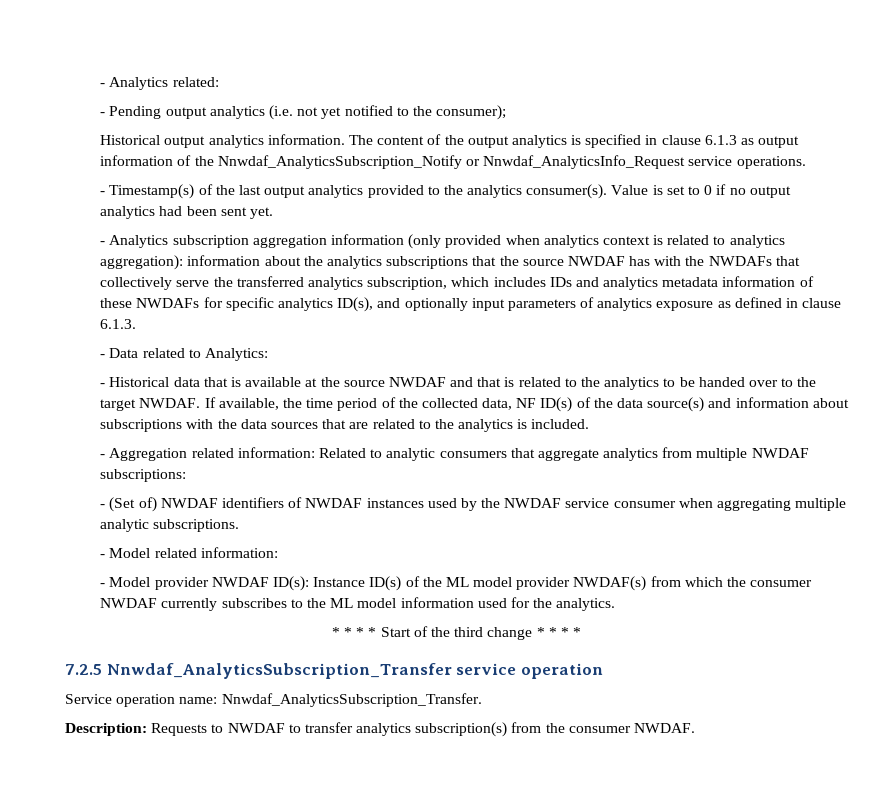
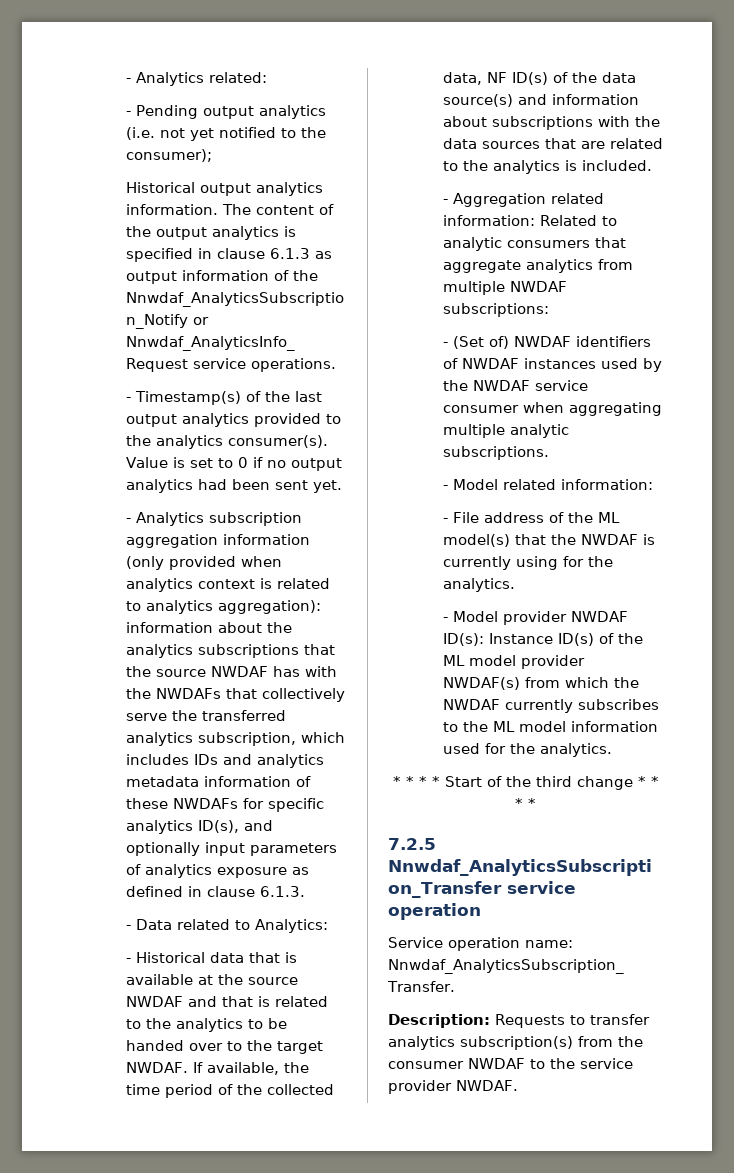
(278, 552) none -> [442,512,620,523] [442,534,655,547] [442,556,613,570] [442,578,515,592] // - File address of the ML model(s) that the NWDAF is currently using for the analytics.
[750,580,813,587] consumer -> (639, 682) none
[227,723,301,733] NWDAF to -> (585, 1020) none
(631, 729) none -> [468,1058,633,1069] [388,1080,452,1094] NWDAF to the service provider

